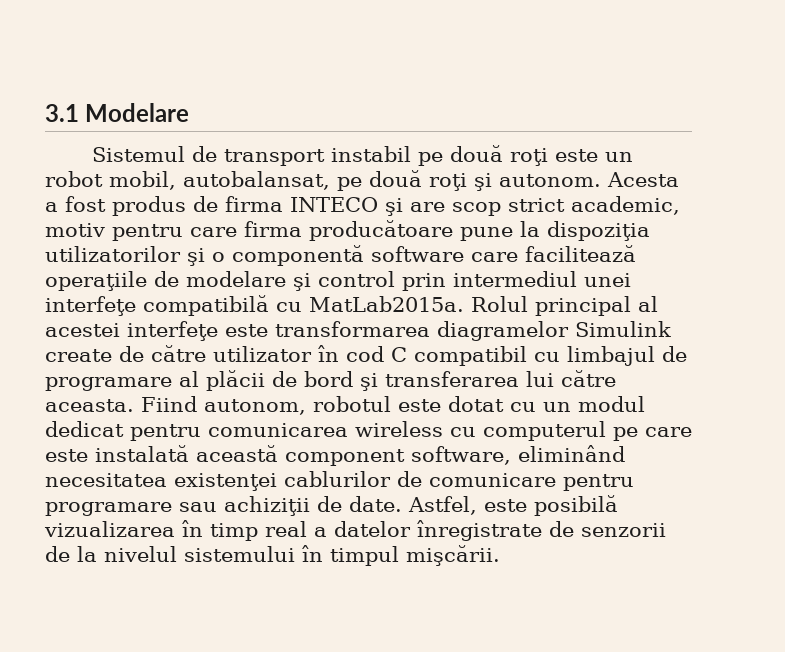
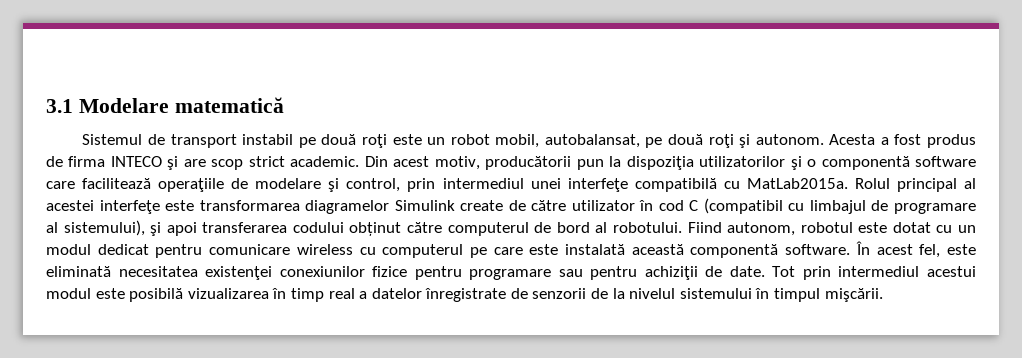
(190, 112) none -> [174,97,284,113] matematică
[571,196,680,215] [45,220,513,241] academic, motiv pentru care firma producătoare pune -> [290,156,604,170] academic. Din acest motiv, producătorii pun
[318,271,395,287] control -> [346,178,401,192] control,
[414,346,527,366] compatibil -> [703,198,783,214] (compatibil
[206,370,616,391] [45,399,134,412] plăcii de bord şi transferarea lui către aceasta. -> [63,220,682,236] sistemului), şi apoi transferarea codului obținut către computerul de bord al robotului.
[208,423,348,437] comunicarea -> [209,244,291,255] comunicare
[285,445,625,466] [45,471,556,491] component software, eliminând necesitatea existenţei cablurilor de comunicare -> [690,241,977,258] [46,266,408,280] componentă software. În acest fel, este eliminată necesitatea existenţei conexiunilor fizice
(217, 507) none -> [590,266,638,280] pentru
[408,496,477,515] Astfel, -> [772,266,976,280] [46,288,91,299] Tot prin intermediul acestui modul

